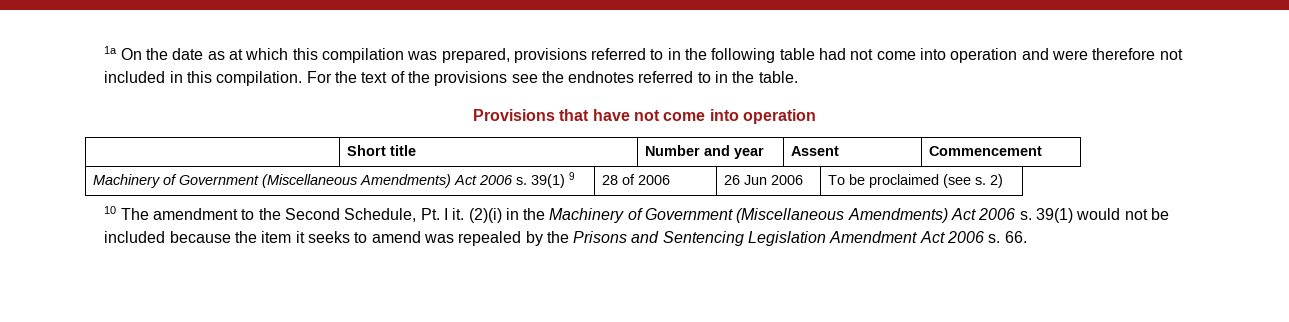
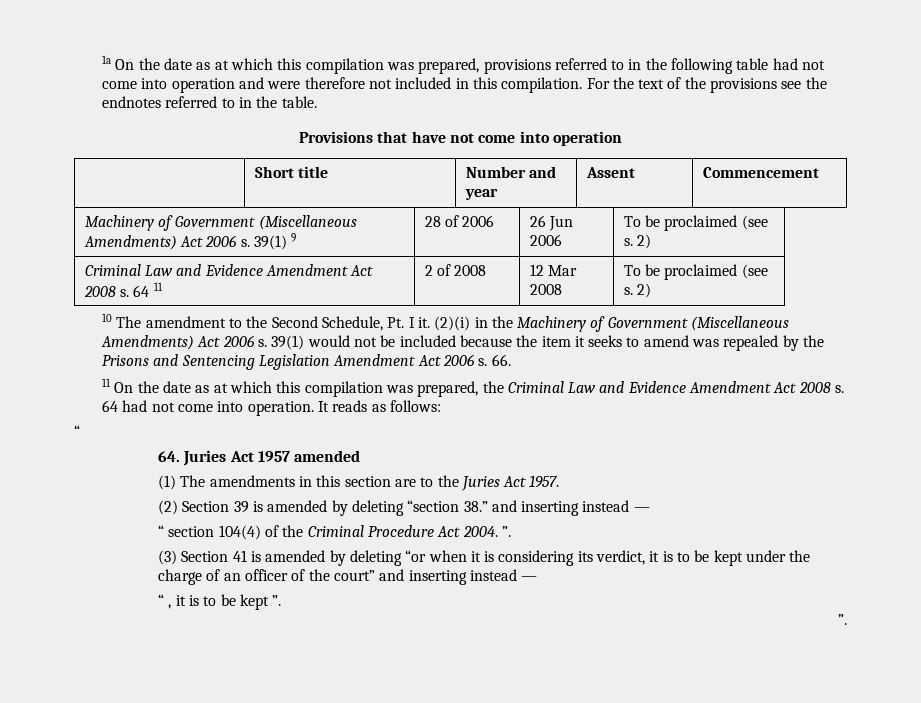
(1004, 181) none -> [84,264,374,276] [83,282,163,297] [424,264,487,276] [529,264,578,276] [529,284,562,295] [623,264,768,280] [623,283,652,298] // Criminal Law and Evidence Amendment Act 2008 s. 64 11 | 2 of 2008 | 12 Mar 2008 | To be proclaimed (see s. 2)
(1027, 237) none -> [101,378,845,397] [101,400,441,416] [74,425,80,437] [157,450,361,466] [157,475,560,491] [157,500,650,516] [157,525,511,540] [157,550,811,566] [157,569,538,585] [157,594,282,610] [838,614,847,625] // 11 On the date as at which this compilation was prepared, the Criminal Law and Evidence Amendment Act 2008 s. 64 had not come into operation. It reads as follows: // “ // 64. Juries Act 1957 amended // (1) The amendments in this section are to the Juries Act 1957. // (2) Section 39 is amended by deleting “section 38.” and inserting instead — // “ section 104(4) of the Criminal Procedure Act 2004. ”. // (3) Section 41 is amended by deleting “or when it is considering its verdict, it is to be kept under the charge of an officer of the court” and inserting instead — // “ , it is to be kept ”. // ”.

